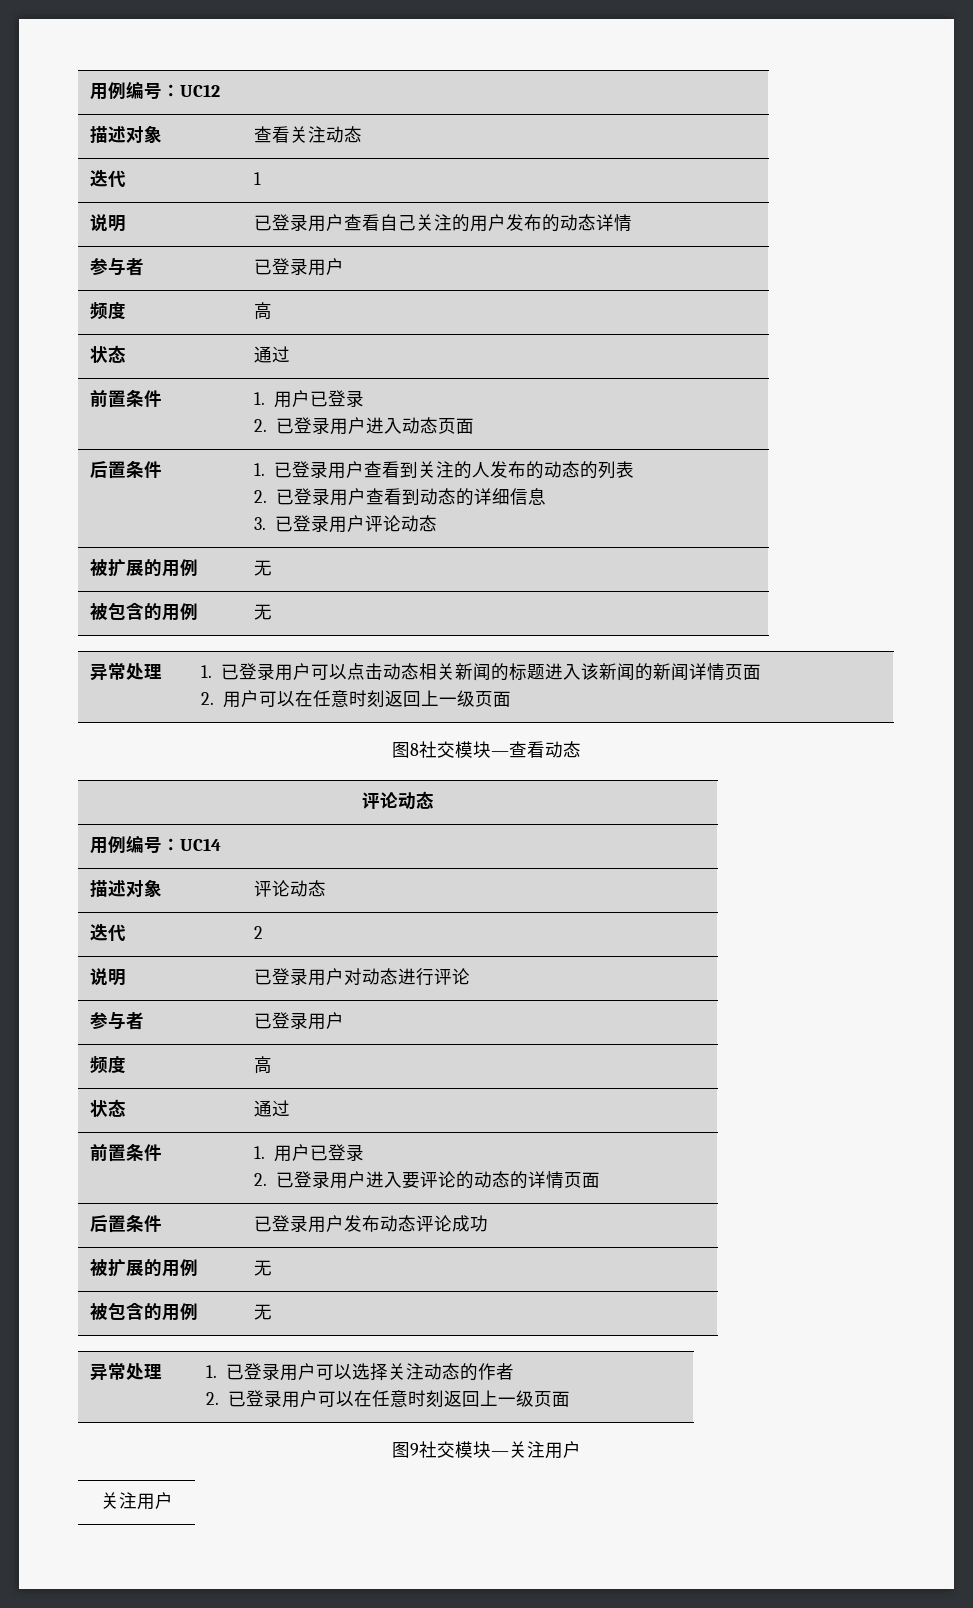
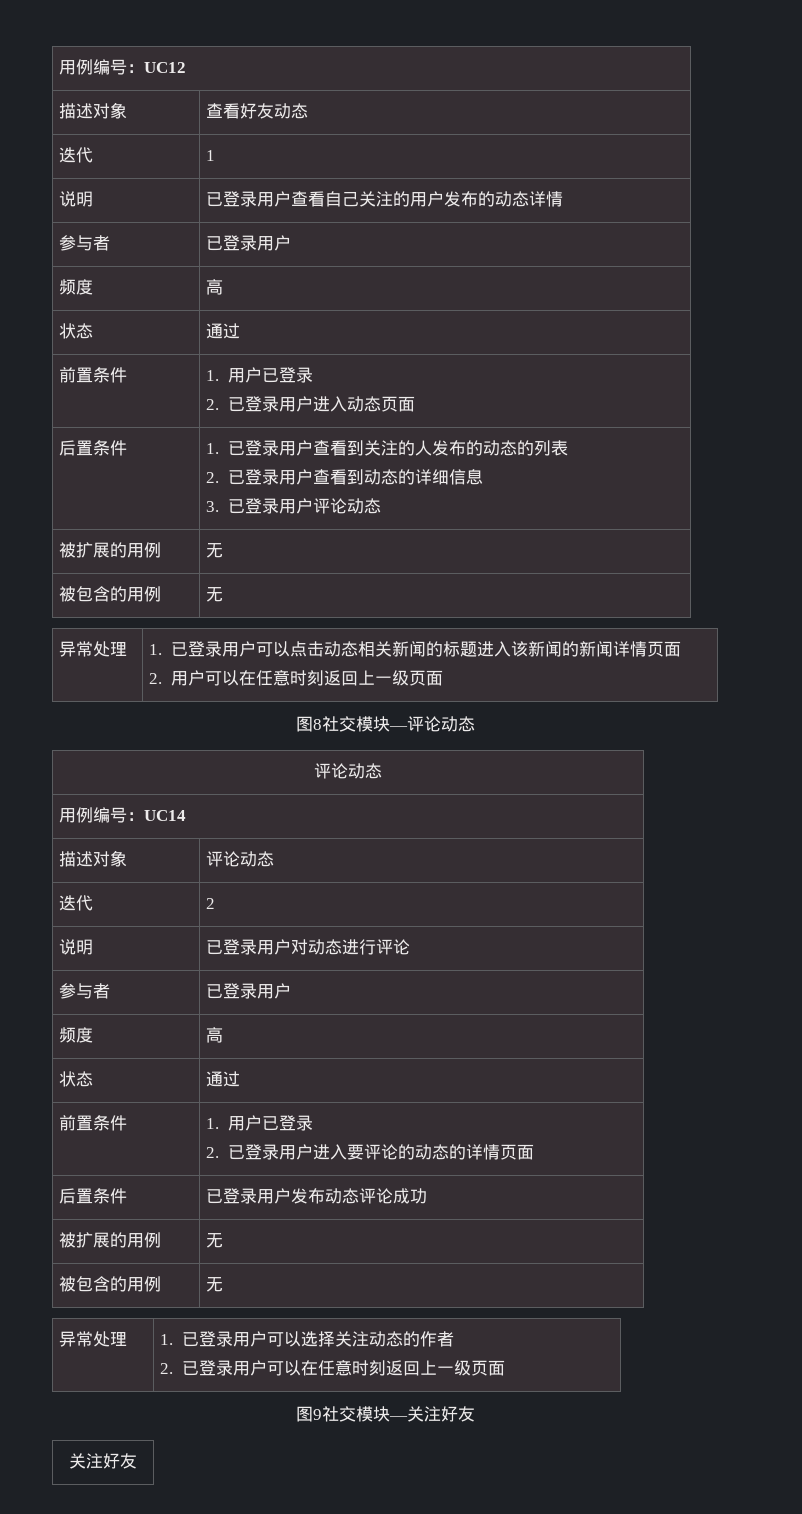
[290,126,327,143] 关注 -> [240,103,275,119] 好友
[509,741,545,758] 查看 -> [406,716,441,732] 评论
[545,1441,581,1459] [100,1492,173,1510] 用户 // 关注用户 -> [440,1406,475,1422] [69,1453,137,1469] 好友 // 关注好友

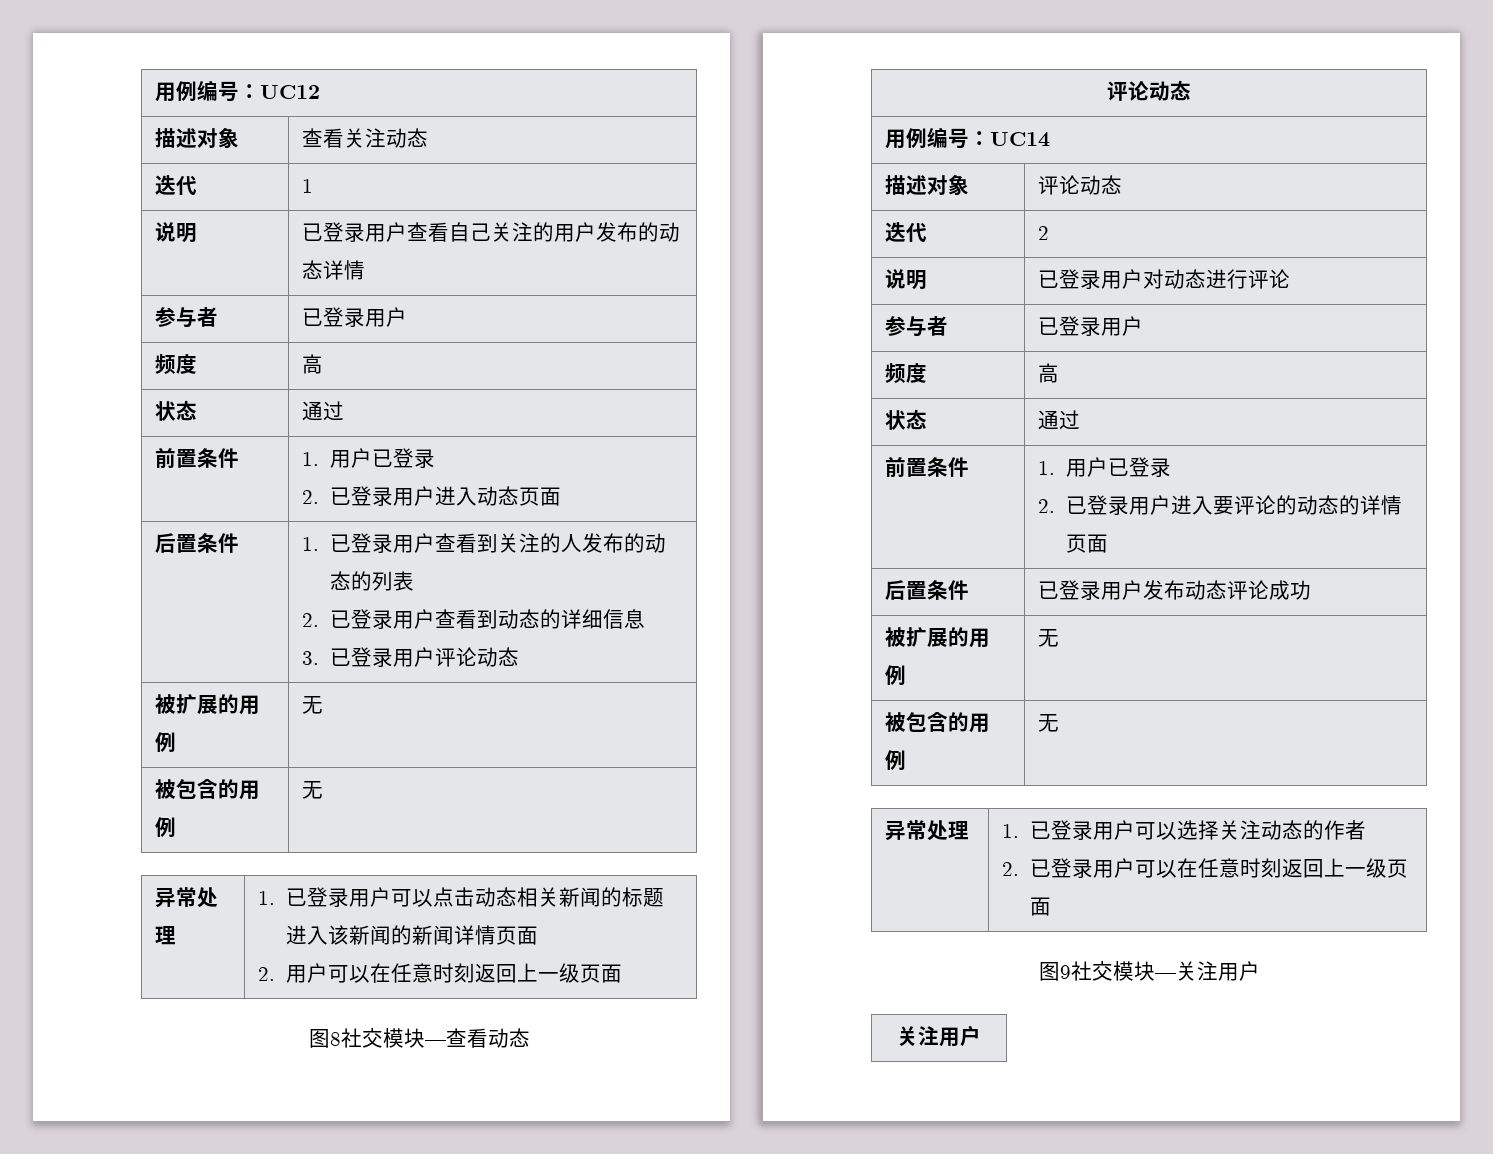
[240,103,275,119] 好友 -> [344,128,387,148] 关注
[406,716,441,732] 评论 -> [445,1028,488,1048] 查看
[440,1406,475,1422] [69,1453,137,1469] 好友 // 关注好友 -> [1217,961,1260,981] [897,1025,981,1047] 用户 // 关注用户

